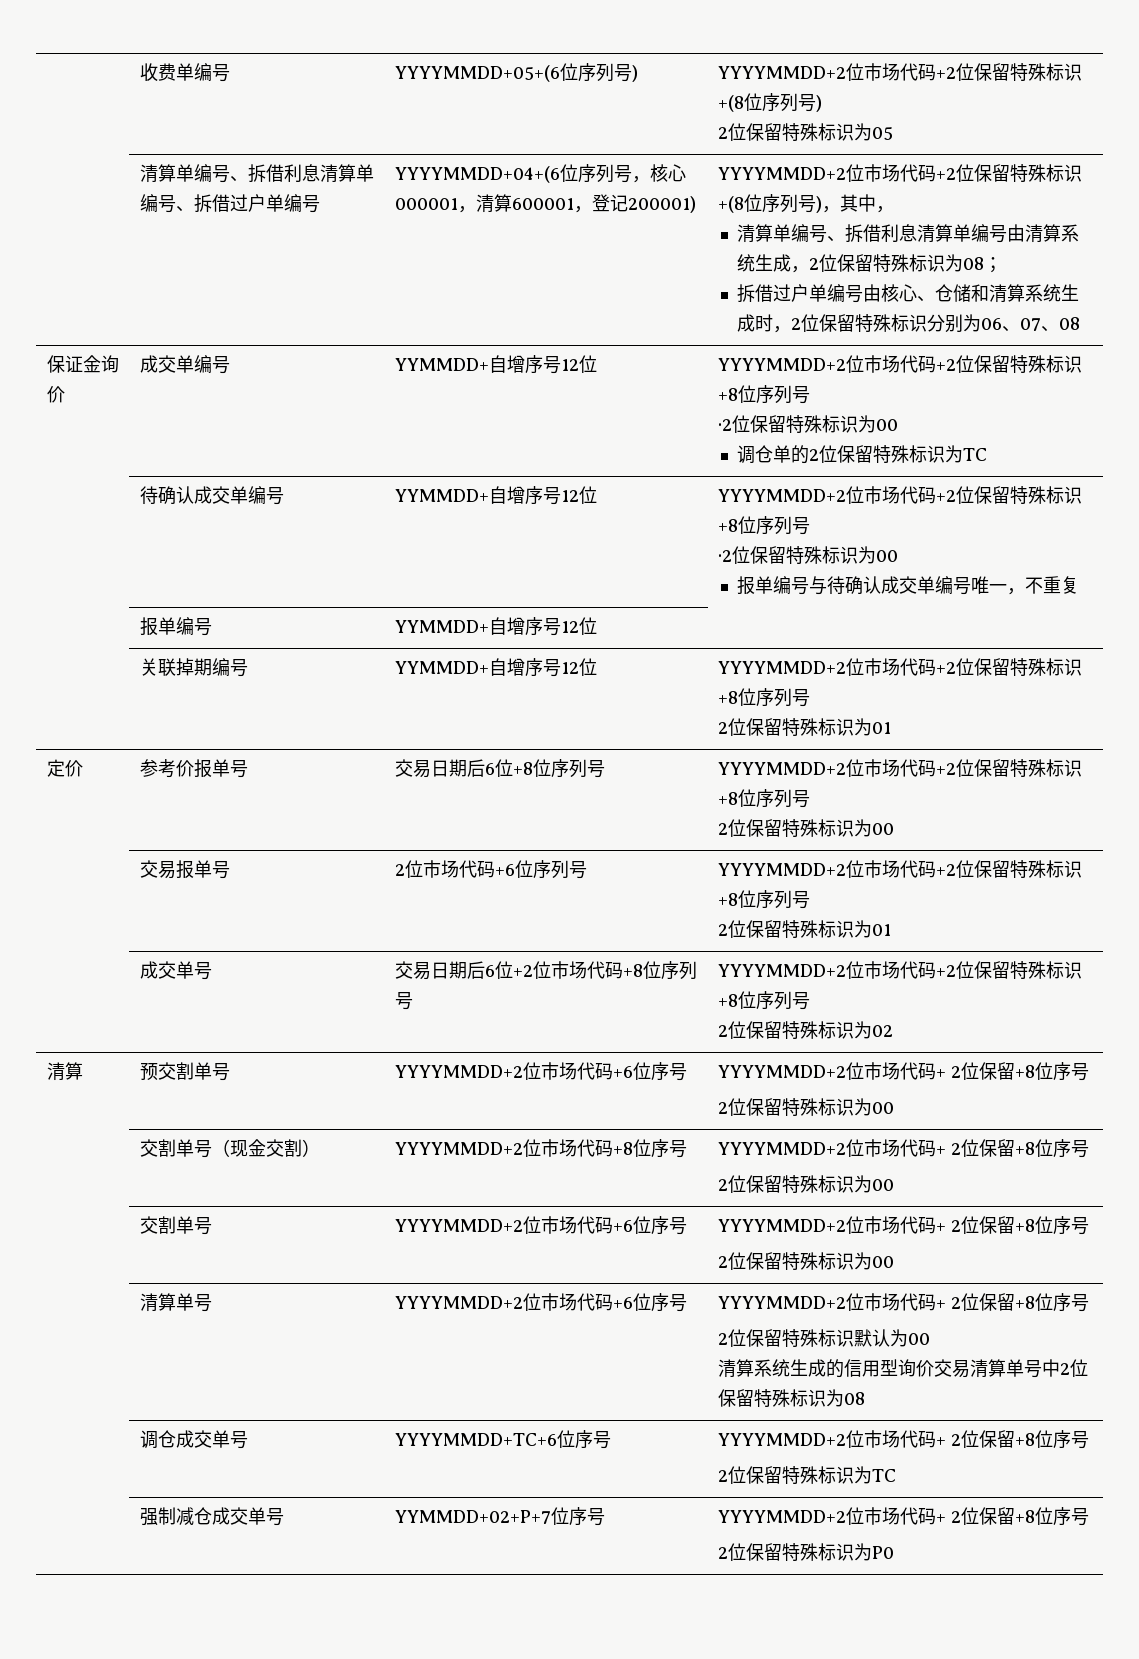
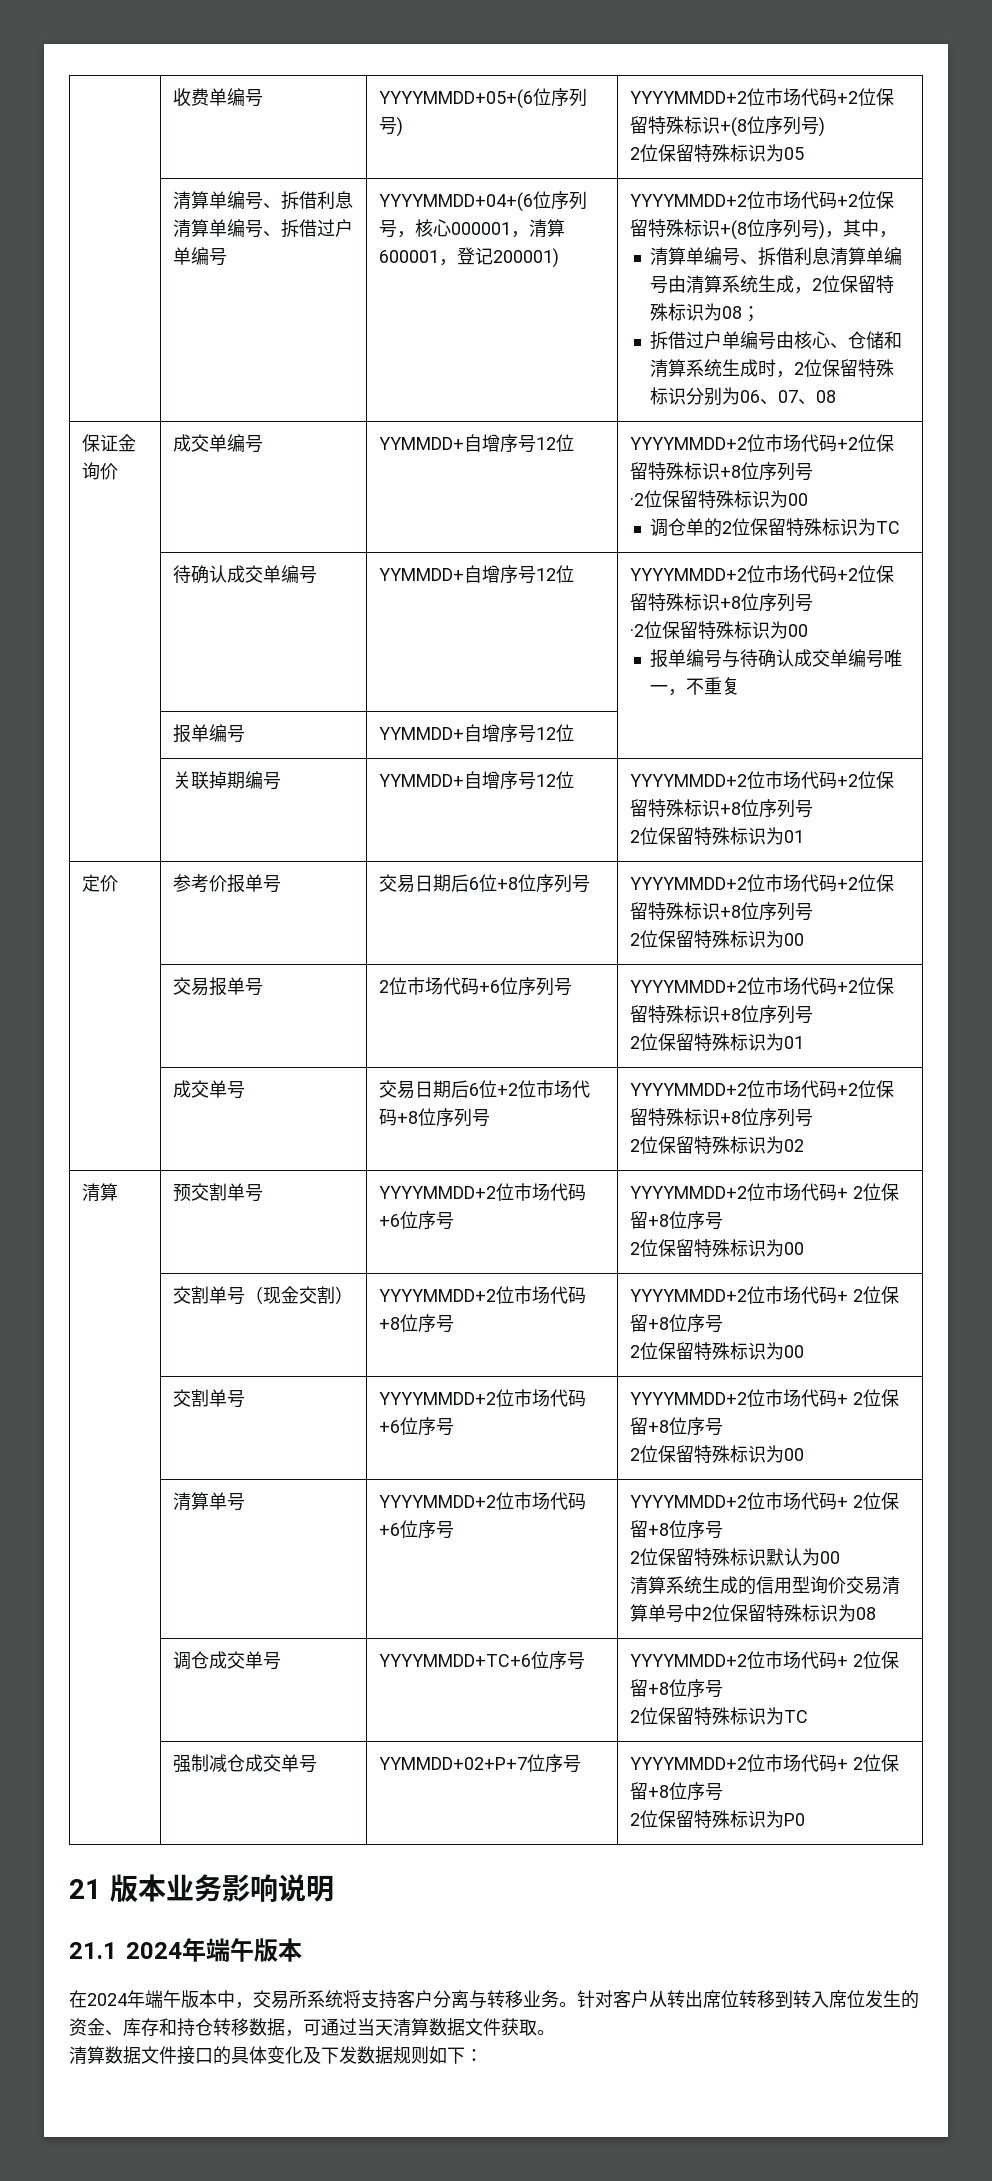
(894, 1552) none -> [69,1874,334,1902] [69,1938,302,1962] [69,1990,919,2009] [69,2018,555,2037] [69,2046,483,2065] // 21版本业务影响说明 // 21.1 2024年端午版本 // 在2024年端午版本中，交易所系统将支持客户分离与转移业务。针对客户从转出席位转移到转入席位发生的资金、库存和持仓转移数据，可通过当天清算数据文件获取。 // 清算数据文件接口的具体变化及下发数据规则如下：

